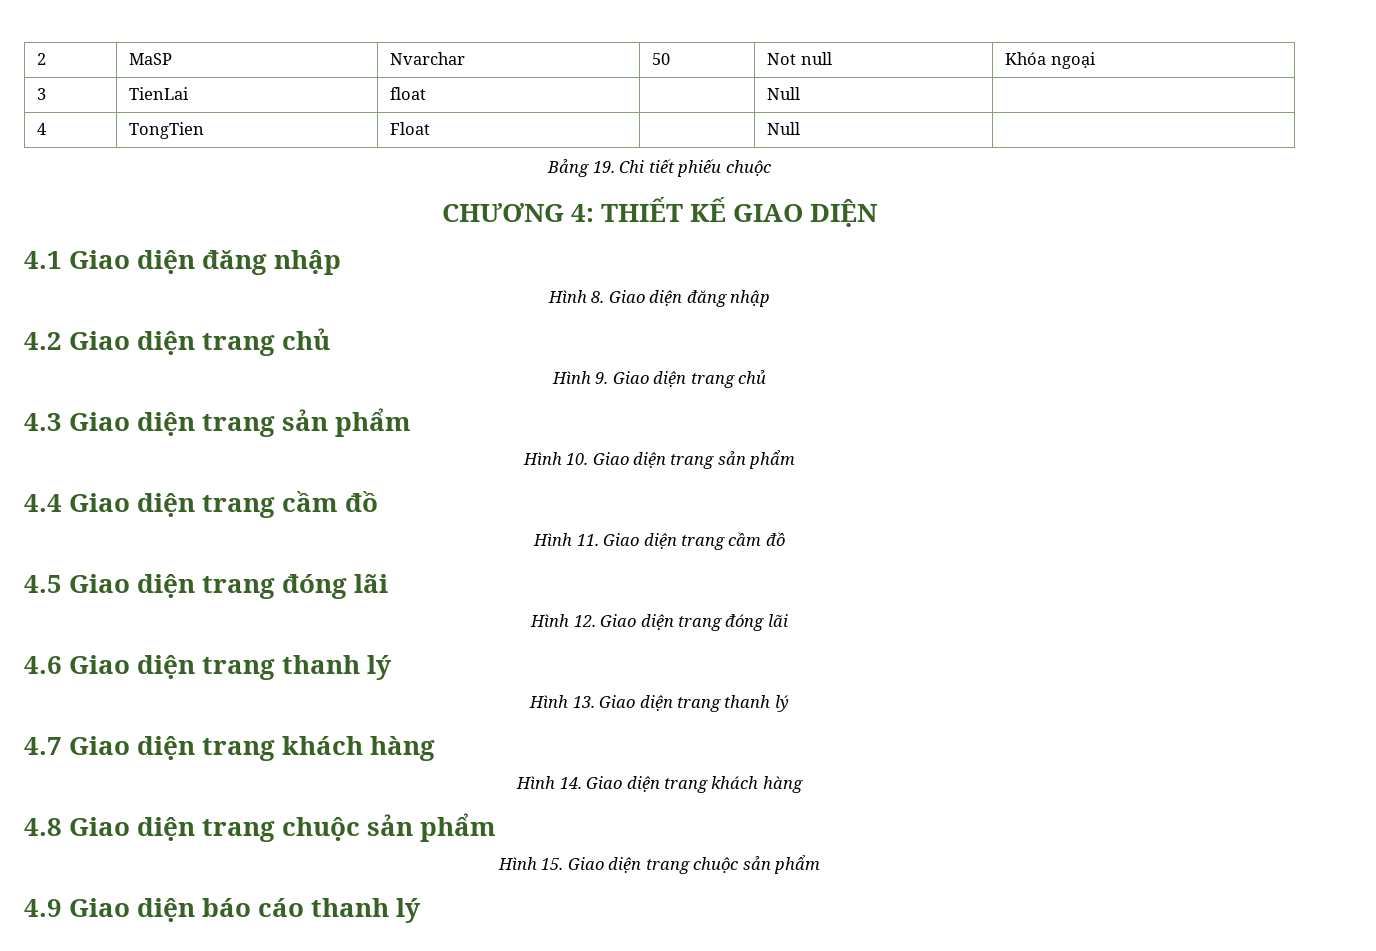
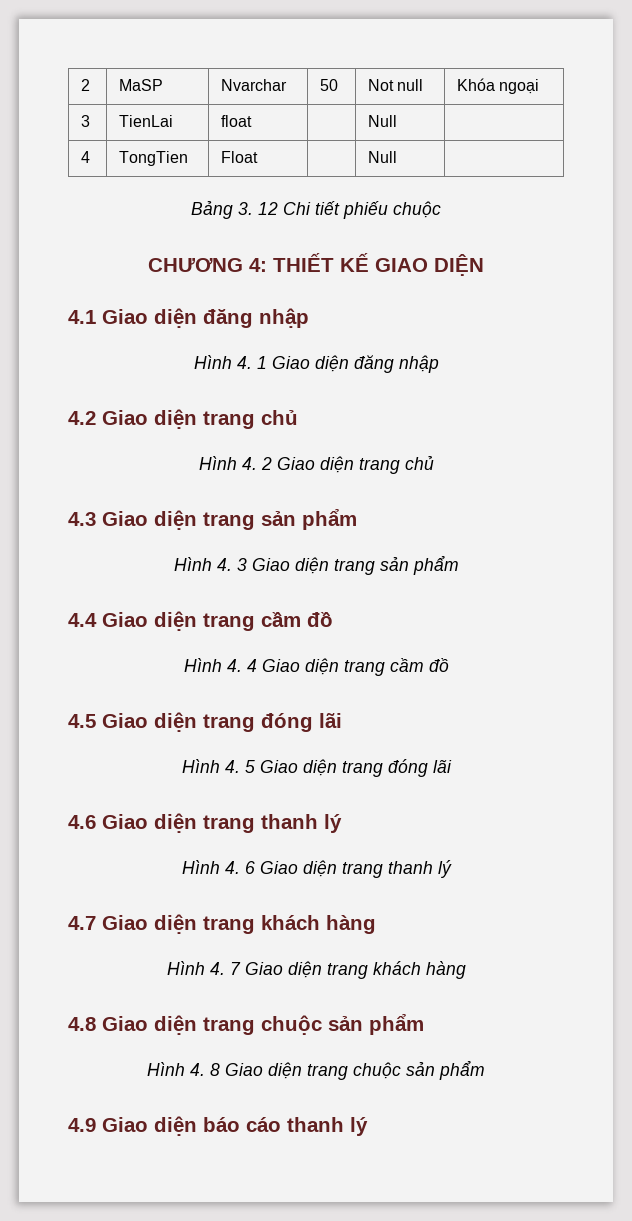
[592,161,615,173] 19. -> [238,202,278,215] 3. 12
[591,291,605,303] 8. -> [236,356,267,369] 4. 1
[595,372,609,384] 9. -> [241,457,272,470] 4. 2
[566,453,589,465] 10. -> [216,558,247,571] 4. 3
[576,534,599,546] 11. -> [226,659,257,672] 4. 4
[573,615,596,627] 12. -> [224,760,255,773] 4. 5
[572,696,595,708] 13. -> [224,861,255,874] 4. 6
[559,777,582,789] 14. -> [209,962,241,975] 4. 7
[541,858,564,870] 15. -> [190,1063,220,1076] 4. 8

